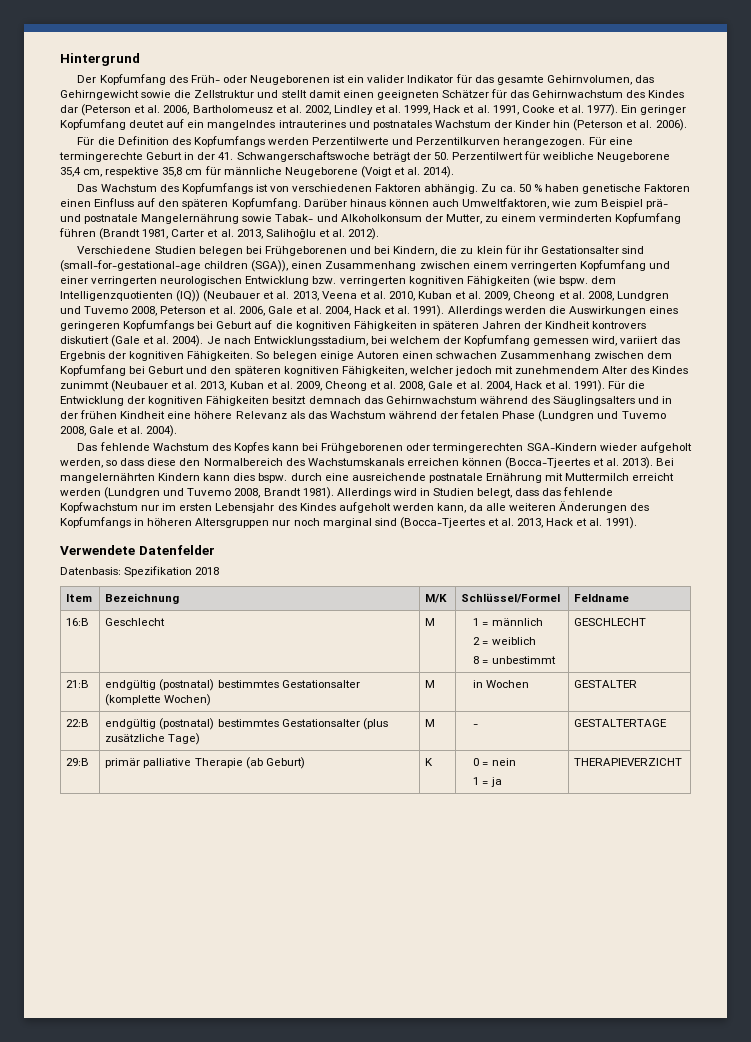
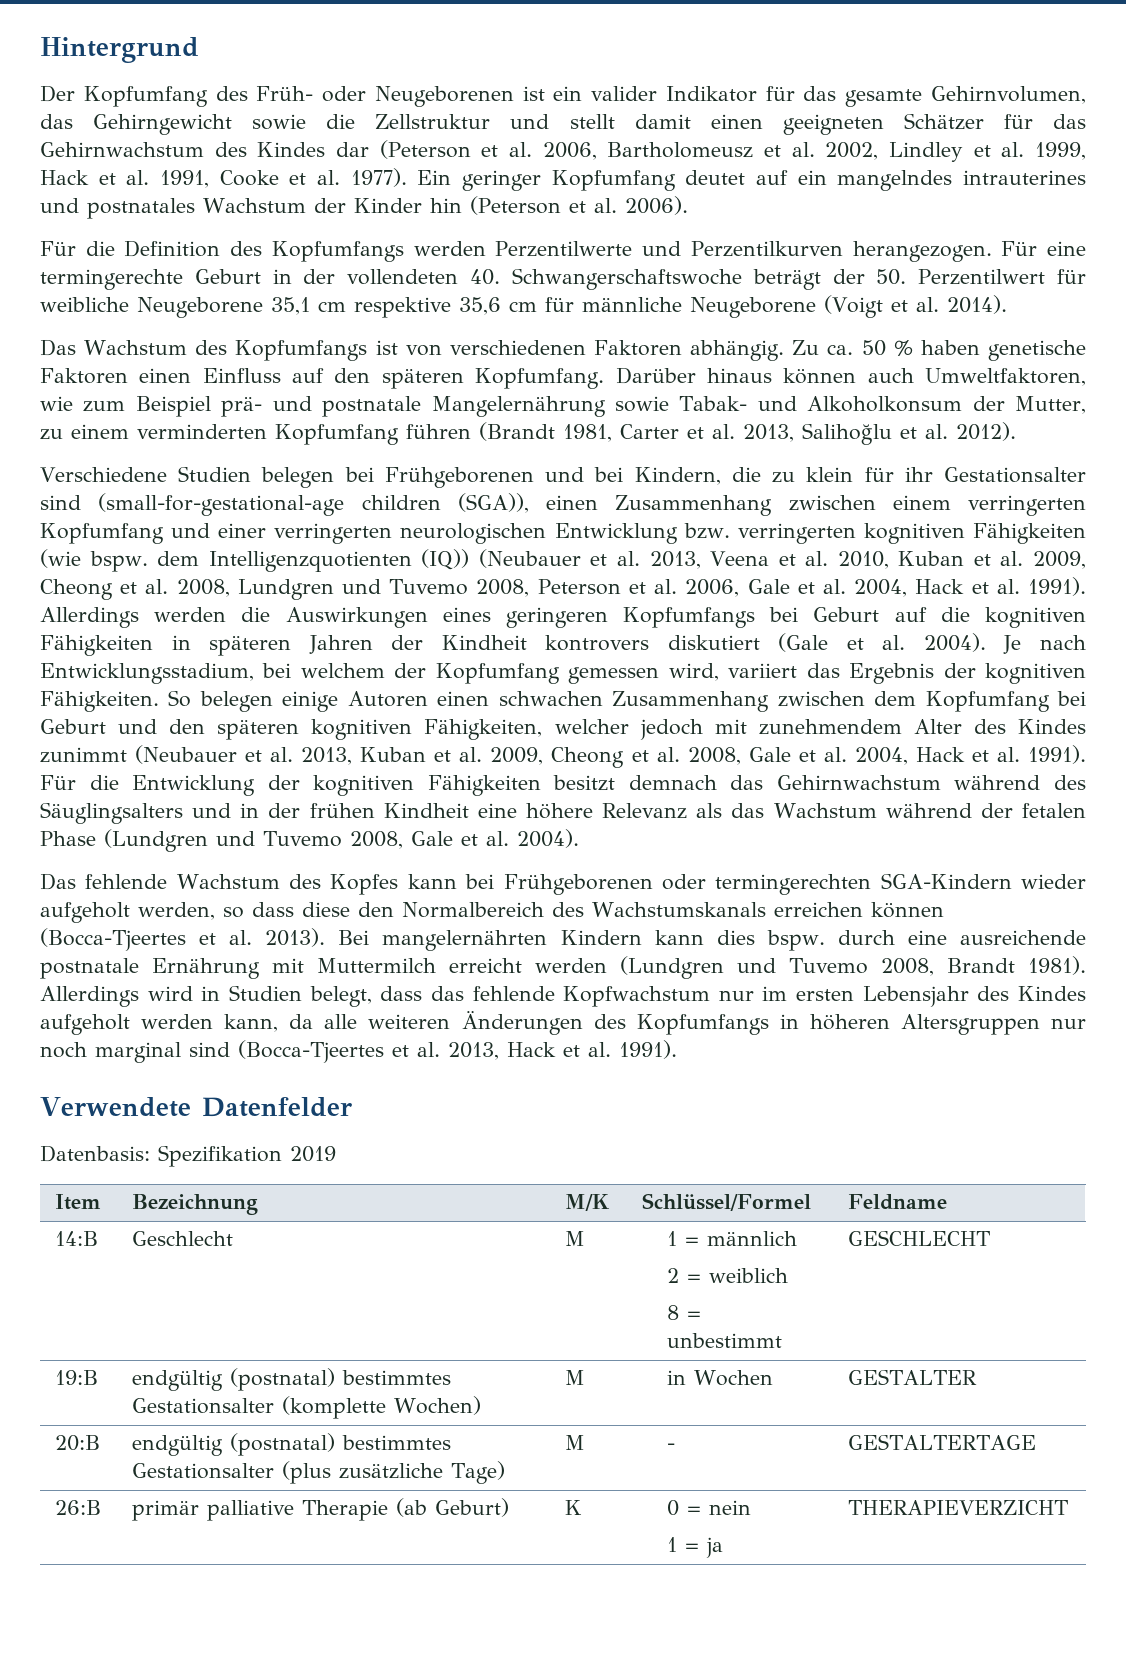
[218,152,234,160] 41. -> [347,269,501,285] vollendeten 40.
[60,167,183,177] 35,4 cm, respektive 35,8 -> [271,297,501,318] 35,1 cm respektive 35,6
[195,567,220,575] 2018 -> [290,1146,336,1162] 2019
[66,618,90,626] 16:B -> [55,1231,99,1246] 14:B
[66,680,90,688] 21:B -> [55,1370,99,1385] 19:B
[66,719,90,727] 22:B -> [55,1435,101,1451] 20:B
[66,758,90,766] 29:B -> [55,1500,102,1515] 26:B

